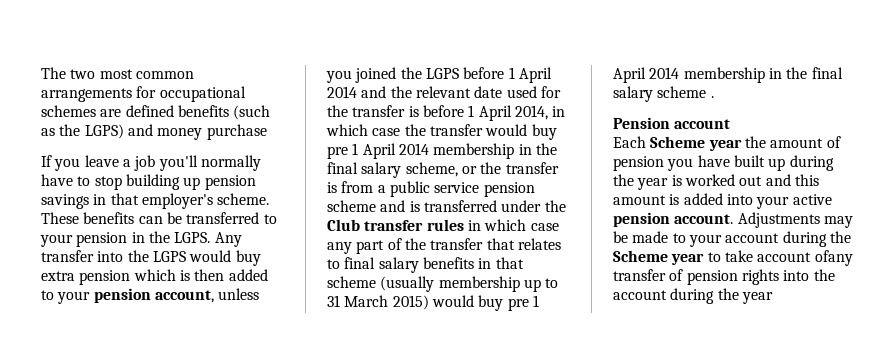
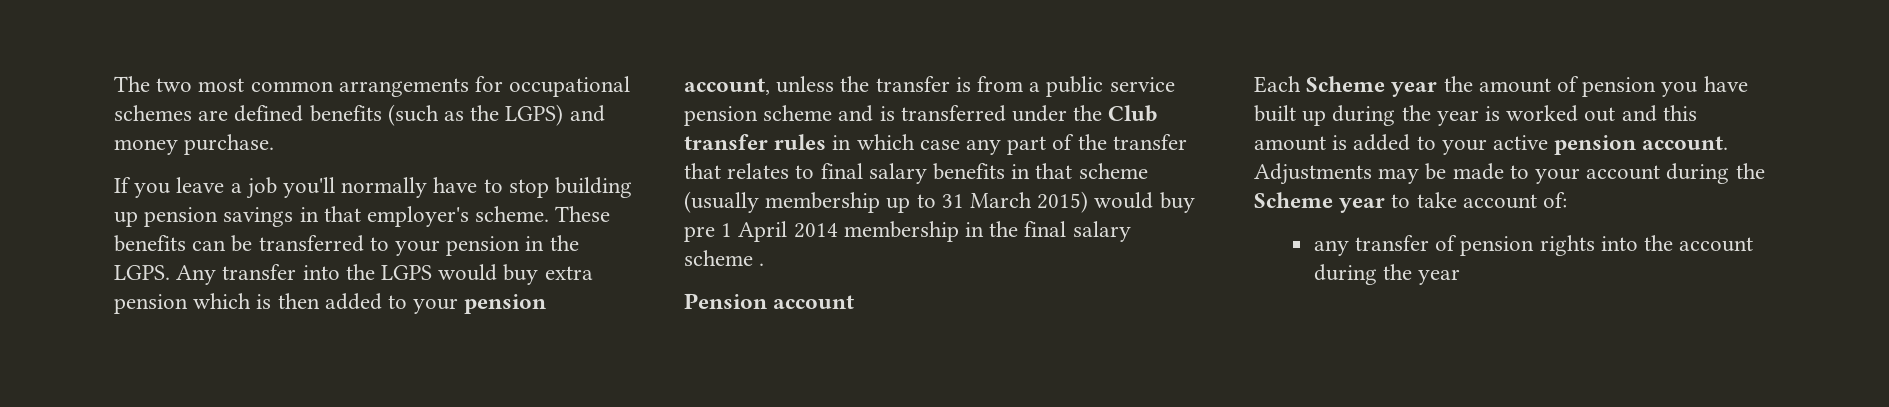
[206,124,267,140] purchase -> [184,134,275,155] purchase.
[326,67,552,83] [327,86,561,98] [327,105,566,121] [326,124,557,140] [327,143,557,159] [327,162,477,178] you joined the LGPS before 1 April 2014 and the relevant date used for the transfer is before 1 April 2014, in which case the transfer would buy pre 1 April 2014 membership in the final salary scheme, or -> (835, 84) none
[726,194,753,205] into -> [1416,136,1436,150] to
[814,250,853,266] ofany -> [1543,192,1568,208] [1313,240,1349,256] of: // any

